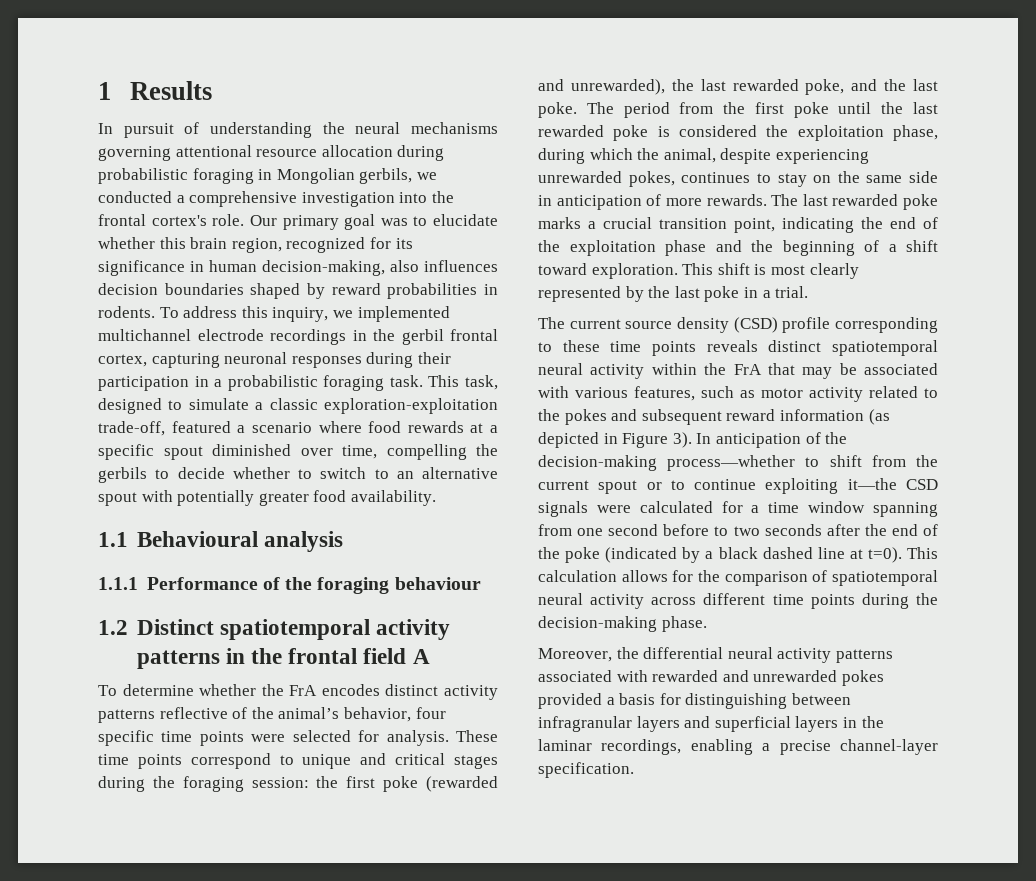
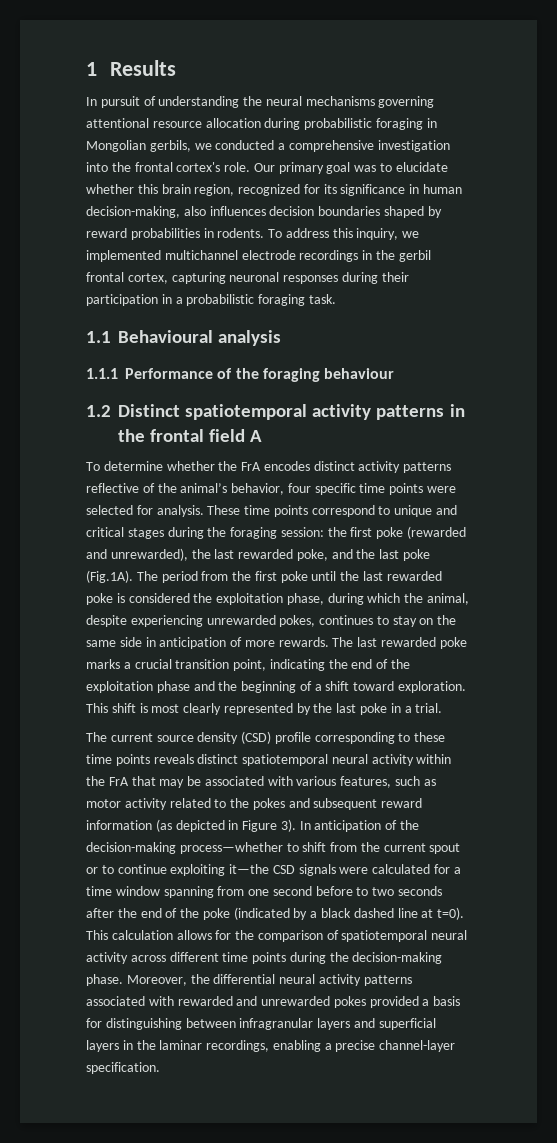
[428,375,498,390] [98,398,498,414] [98,421,498,436] [98,444,498,460] [98,467,498,483] [98,490,436,506] This task, designed to simulate a classic exploration-exploitation trade-off, featured a scenario where food rewards at a specific spout diminished over time, compelling the gerbils to decide whether to switch to an alternative spout with potentially greater food availability. -> (336, 299) none
[538,102,577,118] poke. -> [403,549,431,561] [86,570,133,583] poke (Fig.1A).
(707, 624) // -> (123, 980) none

